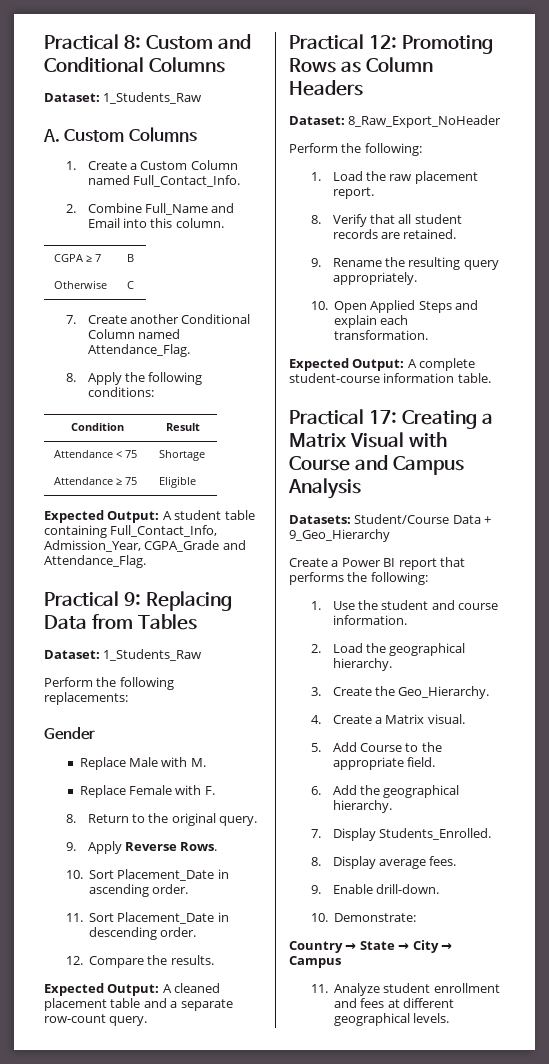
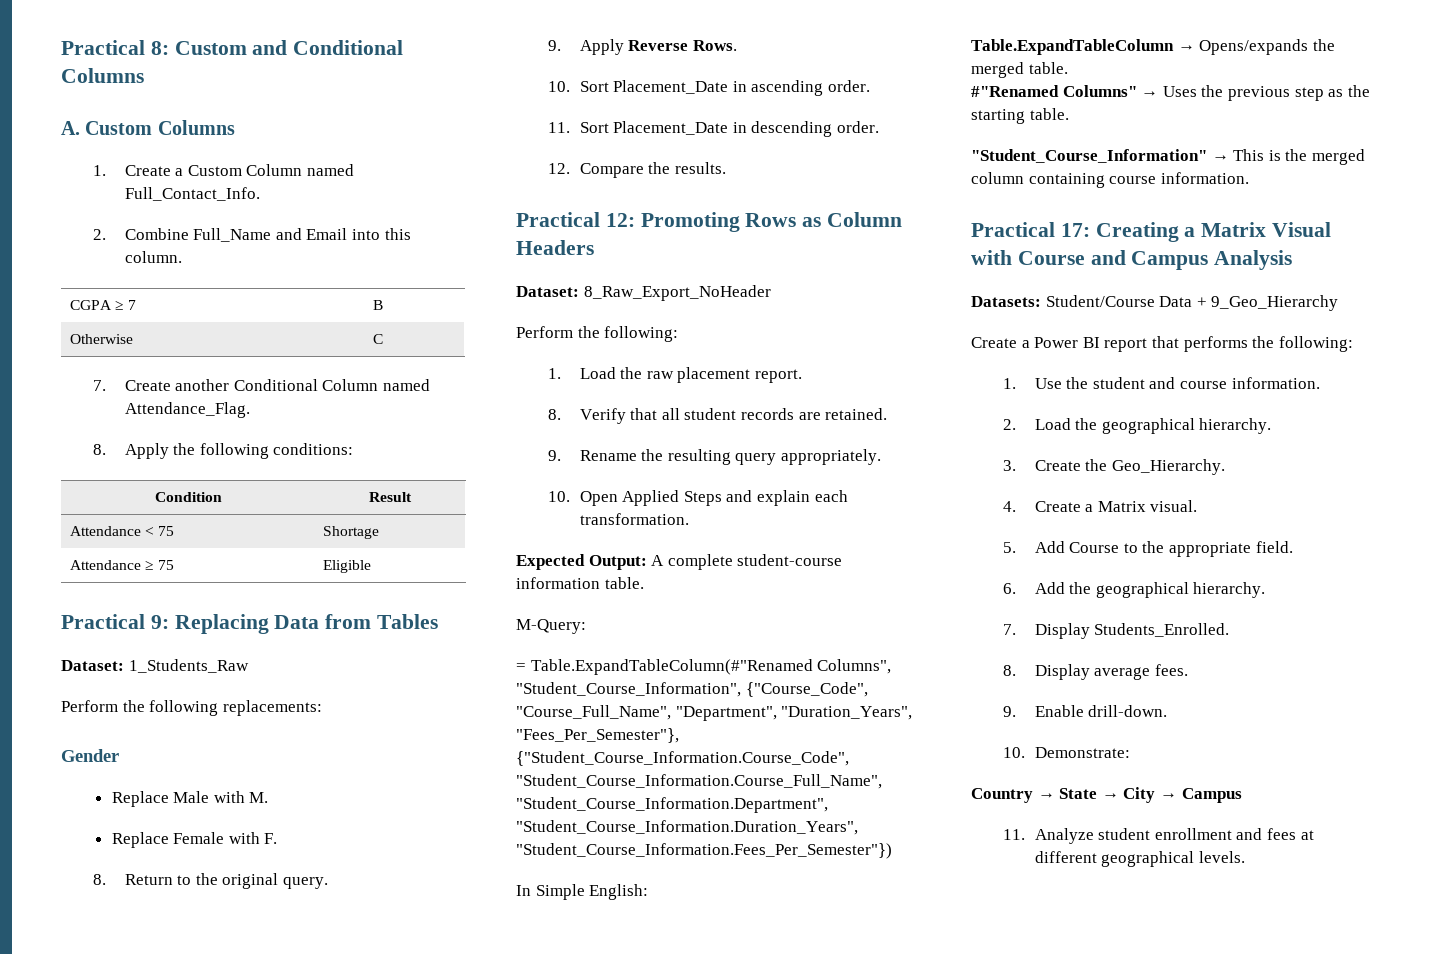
[44,92,202,104] // Dataset: 1_Students_Raw -> (144, 75) none
[44,510,255,523] [44,525,218,538] [44,540,246,552] [44,555,146,568] // Expected Output: A student table containing Full_Contact_Info, Admission_Year, CGPA_Grade and Attendance_Flag. -> (372, 566) none
[44,983,221,996] [44,998,233,1011] [44,1014,148,1026] // Expected Output: A cleaned placement table and a separate row-count query. -> (726, 168) none
(491, 378) none -> [516,619,586,634] [516,659,892,675] [516,682,868,697] [516,705,913,721] [516,728,679,743] [516,751,849,766] [516,774,882,789] [516,797,828,813] [516,820,858,835] [516,843,892,859] [516,884,649,900] [971,39,1335,55] [971,62,1068,78] [971,85,1370,101] [971,108,1069,124] [971,149,1365,165] [971,172,1249,188] // M-Query: // = Table.ExpandTableColumn(#"Renamed Columns", "Student_Course_Information", {"Course_Code", "Course_Full_Name", "Department", "Duration_Years", "Fees_Per_Semester"}, {"Student_Course_Information.Course_Code", "Student_Course_Information.Course_Full_Name", "Student_Course_Information.Department", "Student_Course_Information.Duration_Years", "Student_Course_Information.Fees_Per_Semester"}) // In Simple English: // Table.ExpandTableColumn → Opens/expands the merged table. // #"Renamed Columns" → Uses the previous step as the starting table. // "Student_Course_Information" → This is the merged column containing course information.

